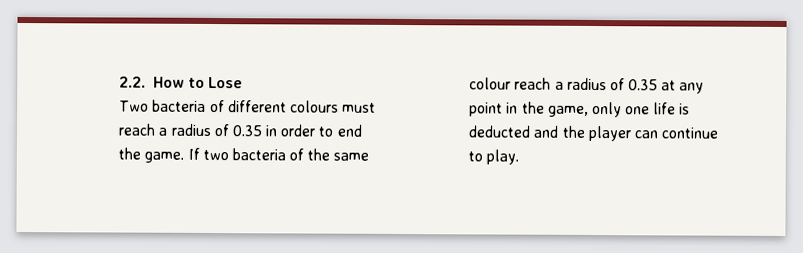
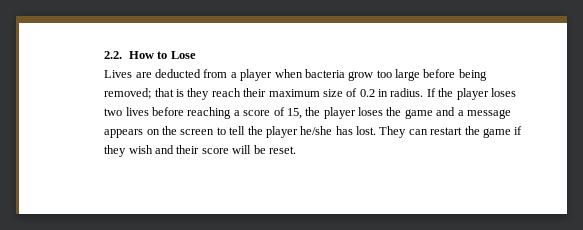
[119,99,377,113] [118,123,363,137] [118,147,370,163] [469,77,705,94] [469,101,691,118] [468,125,719,142] [468,149,520,165] Two bacteria of different colours must reach a radius of 0.35 in order to end the game. If two bacteria of the same colour reach a radius of 0.35 at any point in the game, only one life is deducted and the player can continue to play. -> [104,69,487,81] [104,88,516,100] [104,107,511,119] [104,126,523,138] [104,145,296,157] Lives are deducted from a player when bacteria grow too large before being removed; that is they reach their maximum size of 0.2 in radius. If the player loses two lives before reaching a score of 15, the player loses the game and a message appears on the screen to tell the player he/she has lost. They can restart the game if they wish and their score will be reset.

